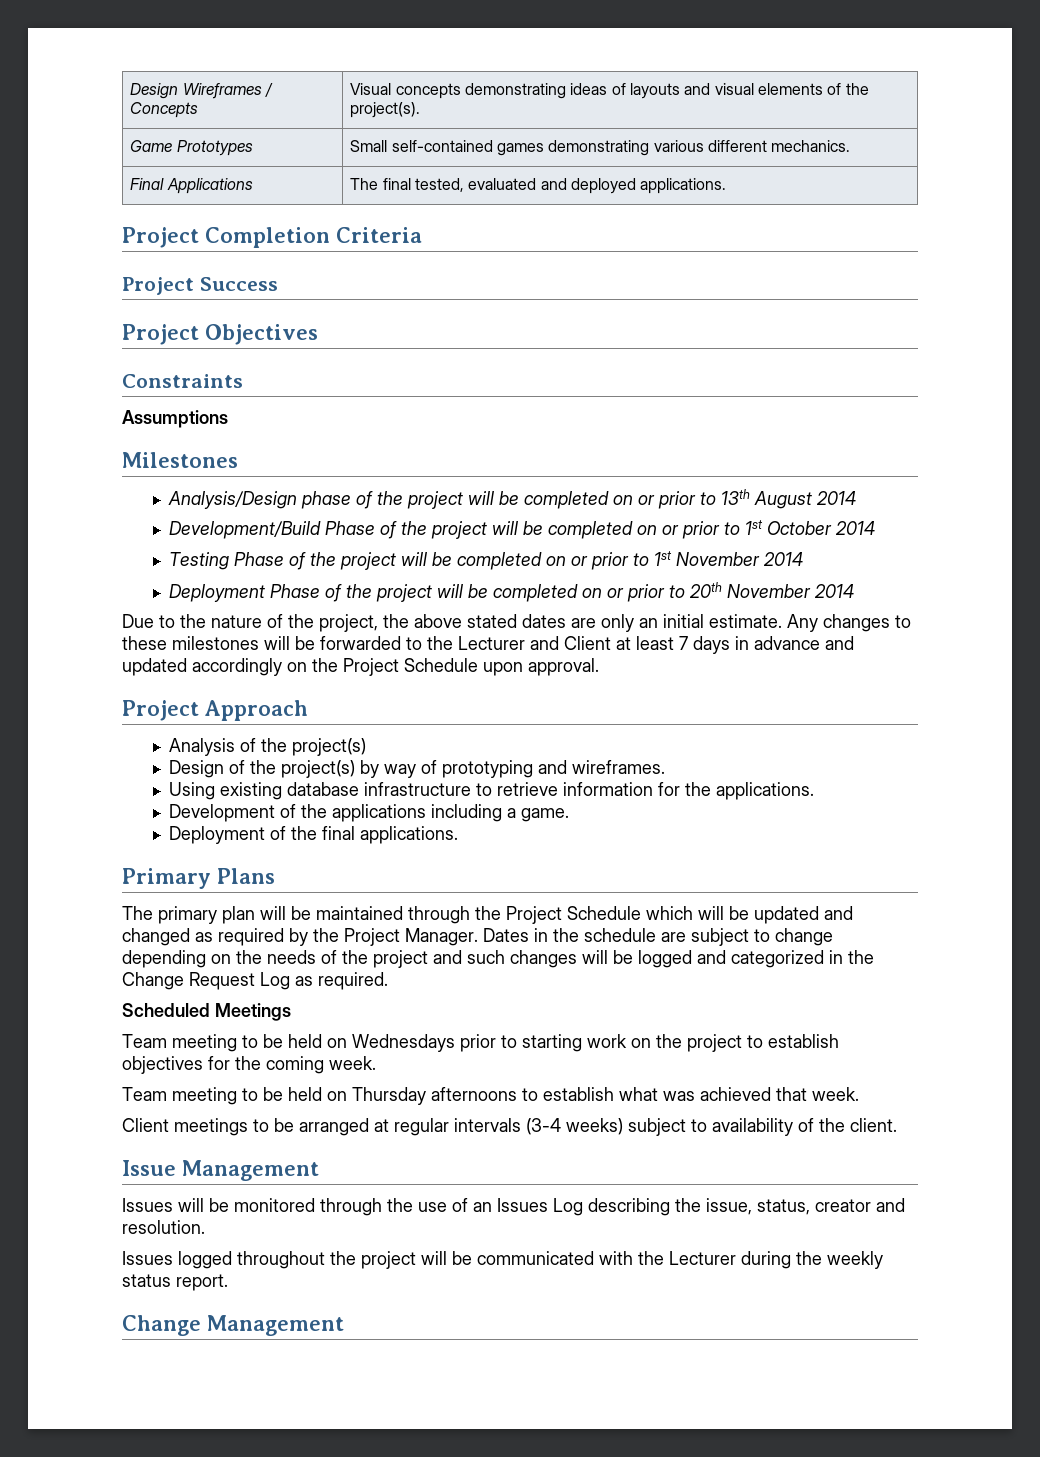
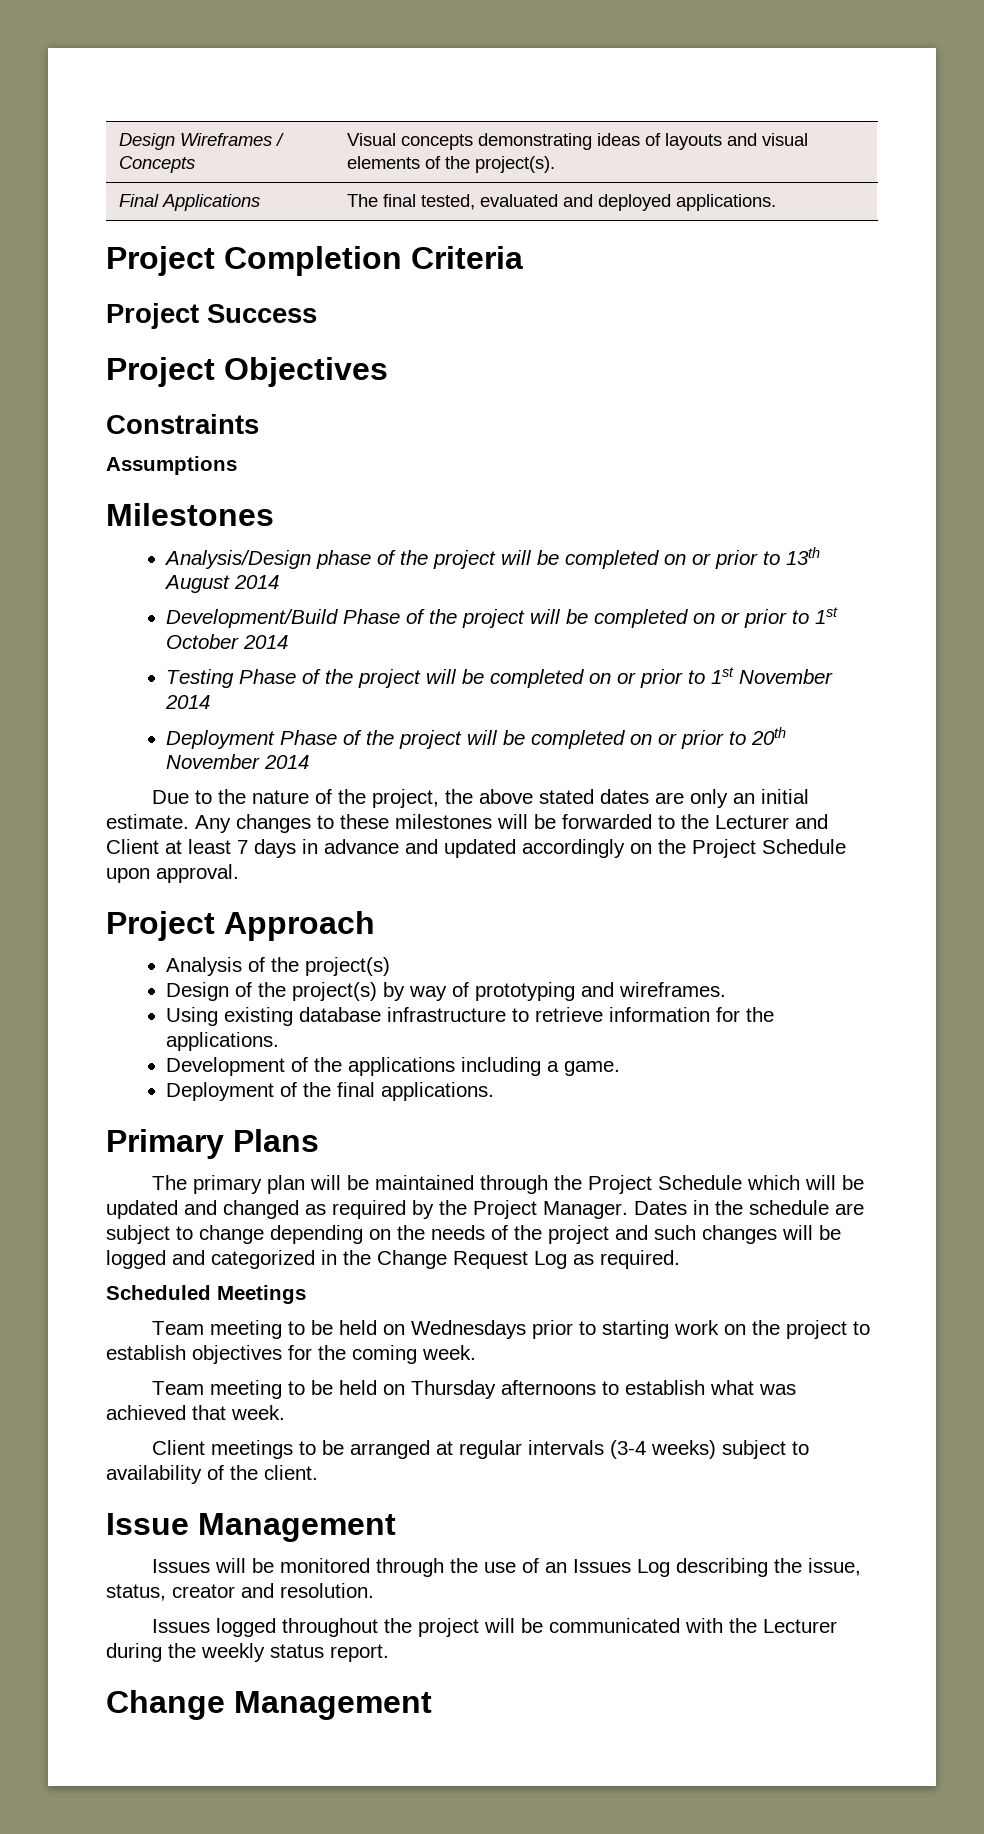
[130,140,253,156] [350,140,851,156] // Game Prototypes | Small self-contained games demonstrating various different mechanics. -> (556, 164) none

